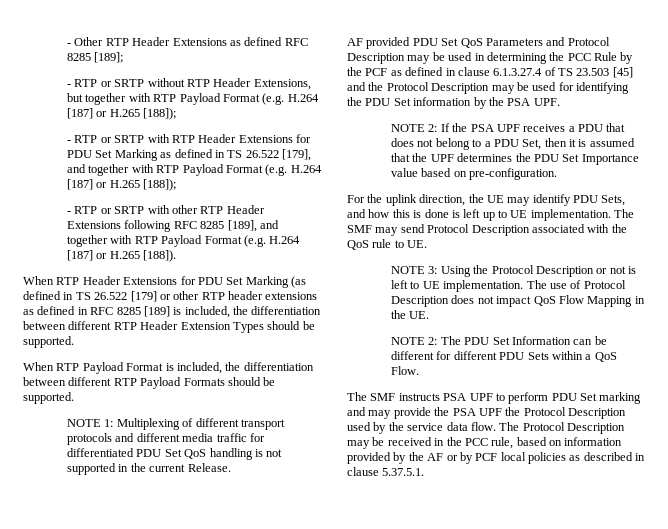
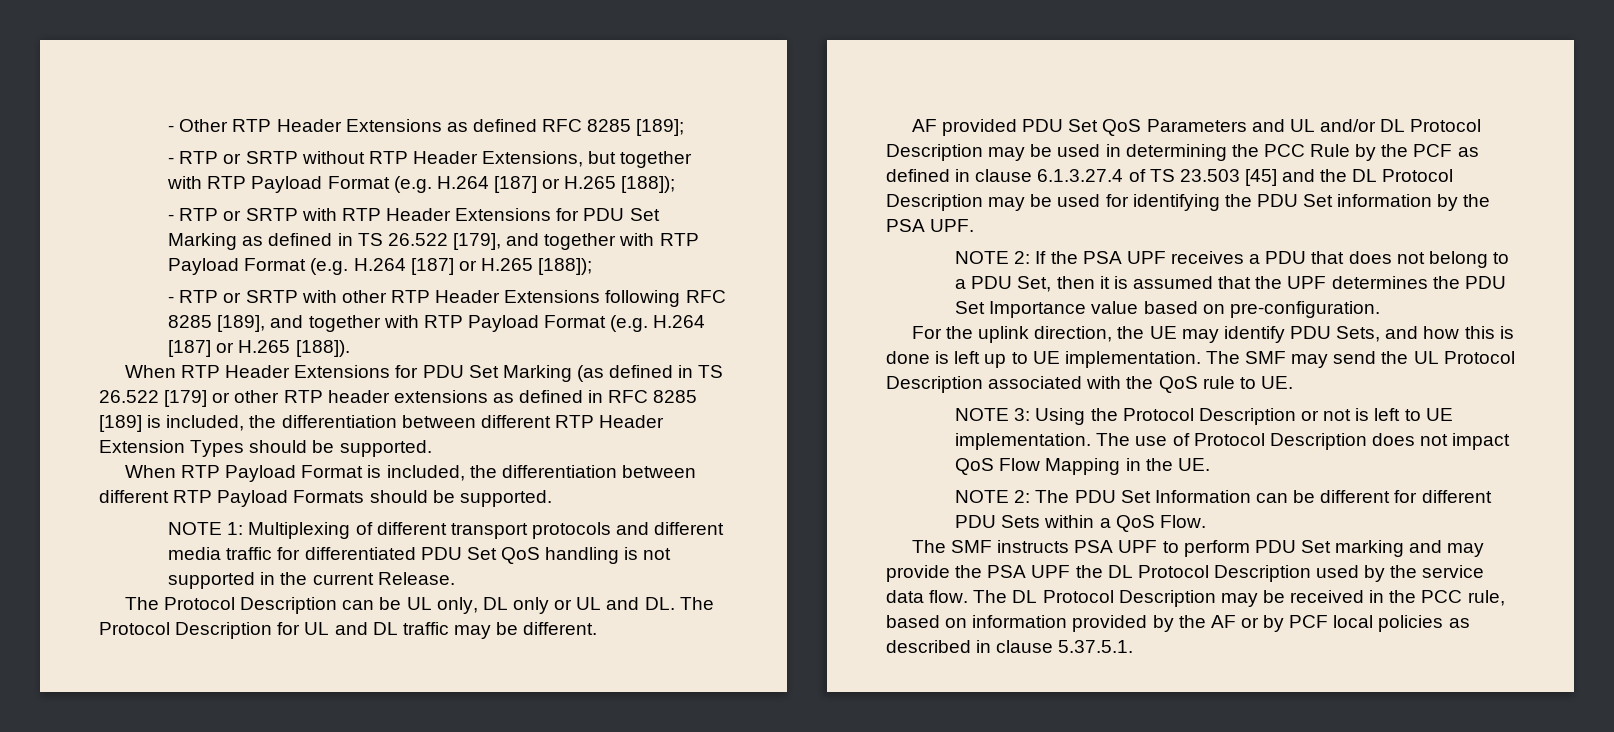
(231, 467) none -> [124,597,714,614] [99,622,598,639] // The Protocol Description can be UL only, DL only or UL and DL. The Protocol Description for UL and DL traffic may be different.
(566, 41) none -> [1289,119,1406,132] UL and/or DL
(384, 86) none -> [1352,169,1378,182] DL
(425, 228) none -> [1381,351,1439,364] the UL
(521, 411) none -> [1107,565,1133,578] DL
(520, 426) none -> [1012,590,1038,603] DL

